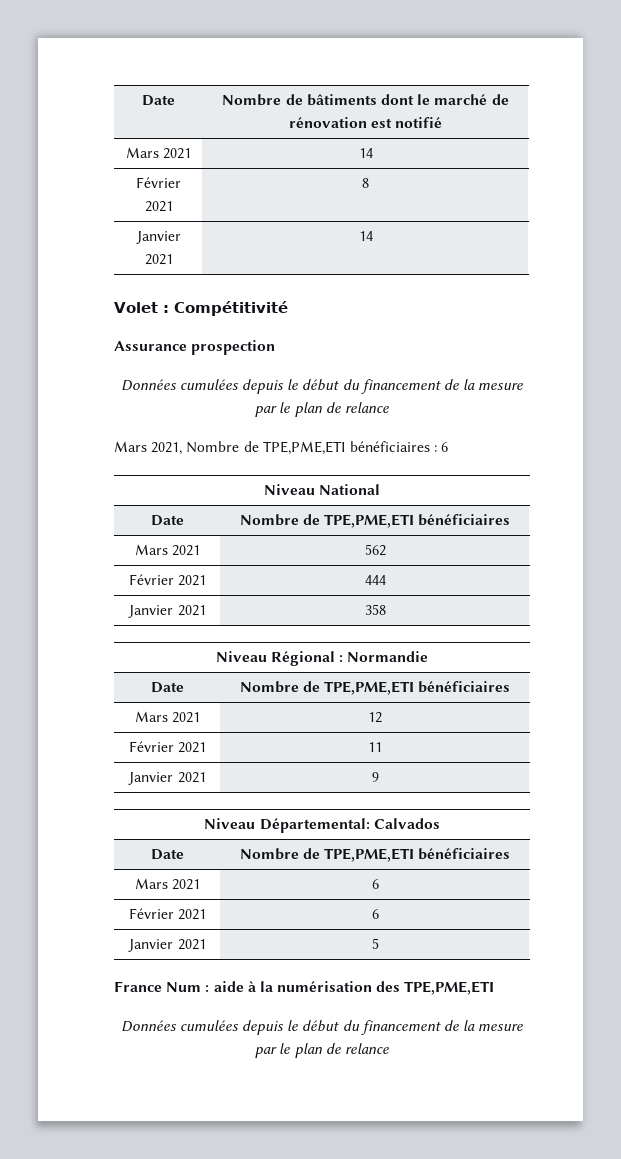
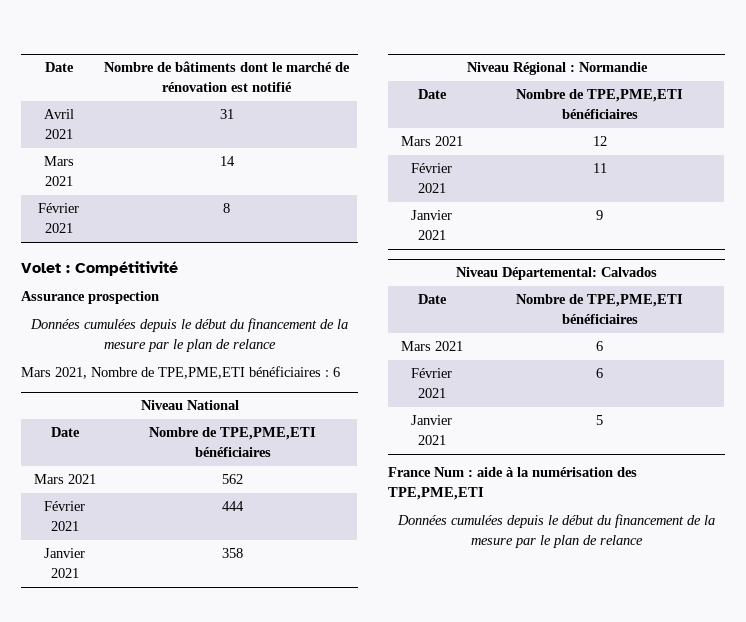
(443, 122) none -> [43,109,74,119] [44,129,73,139] [219,109,234,119] // Avril 2021 | 31
[135,231,181,244] [144,254,173,265] [358,231,373,241] // Janvier 2021 | 14 -> (230, 208) none

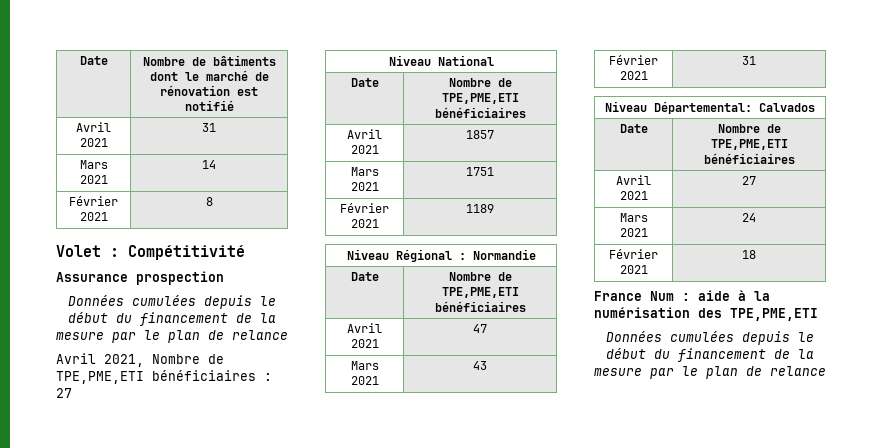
[21,367,51,377] Mars -> [56,353,96,364] Avril
[333,367,340,377] 6 -> [56,388,72,398] 27
[33,474,96,484] [222,474,243,484] [44,501,85,511] [50,521,79,531] [222,501,244,511] [44,548,85,558] [50,568,79,578] [222,548,243,558] // Mars 2021 | 562 // Février 2021 | 444 // Janvier 2021 | 358 -> [347,129,382,139] [350,145,379,154] [466,130,494,139] [350,167,379,176] [350,182,379,191] [466,167,494,176] [340,203,389,213] [350,219,379,228] [466,204,494,213] // Avril 2021 | 1857 // Mars 2021 | 1751 // Février 2021 | 1189
[400,136,463,146] [592,136,607,146] [411,163,452,173] [417,183,446,193] [592,163,607,173] [411,210,452,220] [417,230,446,240] [596,210,603,220] // Mars 2021 | 12 // Février 2021 | 11 // Janvier 2021 | 9 -> [347,323,382,333] [350,339,379,348] [473,324,487,333] [350,361,379,370] [350,376,379,385] [473,361,487,370] [609,55,658,65] [619,71,648,80] [742,56,756,65] // Avril 2021 | 47 // Mars 2021 | 43 // Février 2021 | 31
[400,341,463,351] [596,341,603,351] [411,368,452,378] [417,388,446,398] [596,368,603,378] [411,415,452,425] [417,435,446,445] [596,415,603,425] // Mars 2021 | 6 // Février 2021 | 6 // Janvier 2021 | 5 -> [616,175,651,185] [619,191,648,200] [742,176,756,185] [619,213,648,222] [619,228,648,237] [742,213,756,222] [609,249,658,259] [619,265,648,274] [742,250,756,259] // Avril 2021 | 27 // Mars 2021 | 24 // Février 2021 | 18

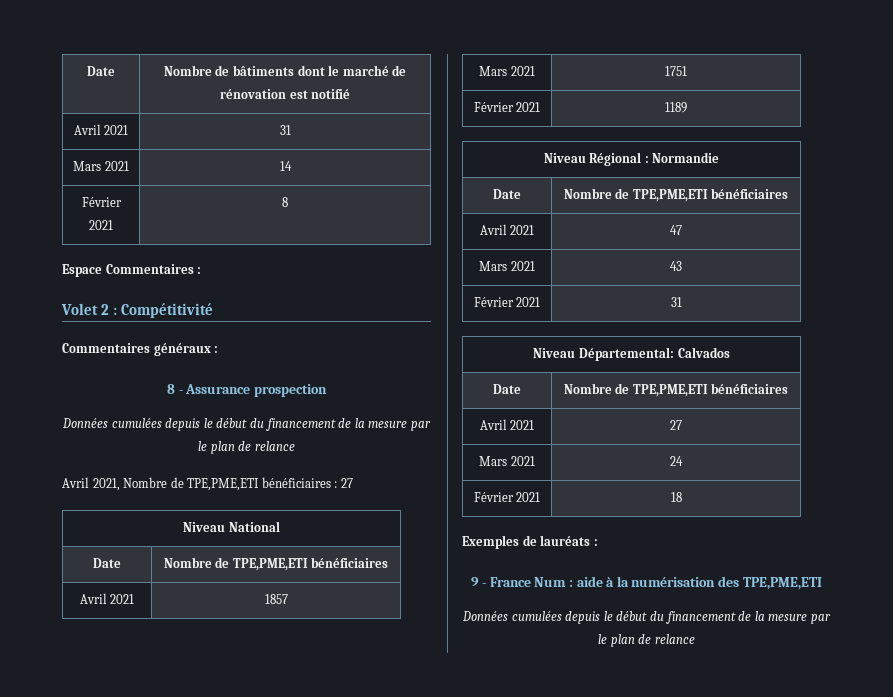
(213, 201) none -> [62,264,202,277] // Espace Commentaires :
(101, 251) none -> [100,304,109,315] 2
(245, 252) none -> [62,343,219,356] [167,384,183,394] Commentaires généraux : // 8 -
(756, 254) none -> [462,535,598,549] [471,577,486,587] Exemples de lauréats : // 9 -

